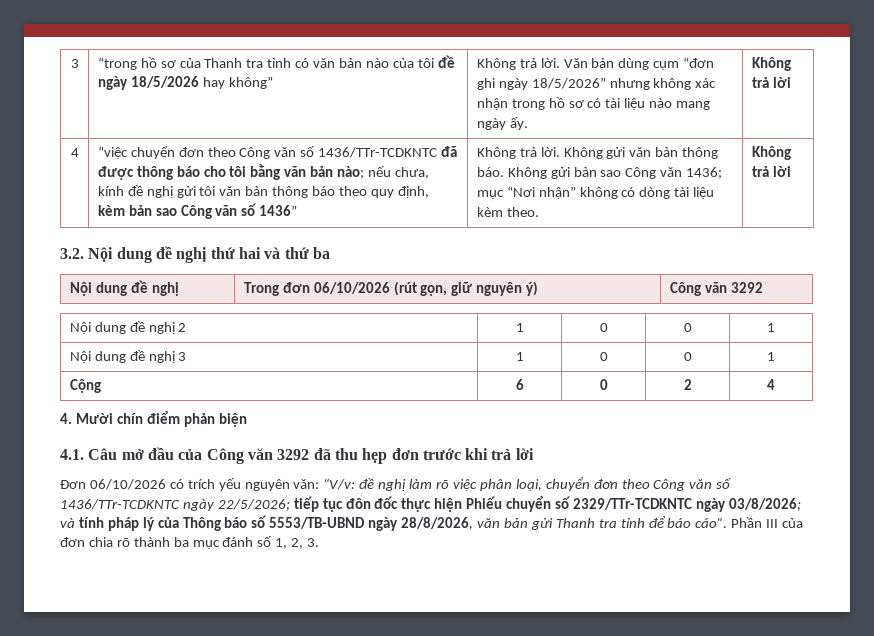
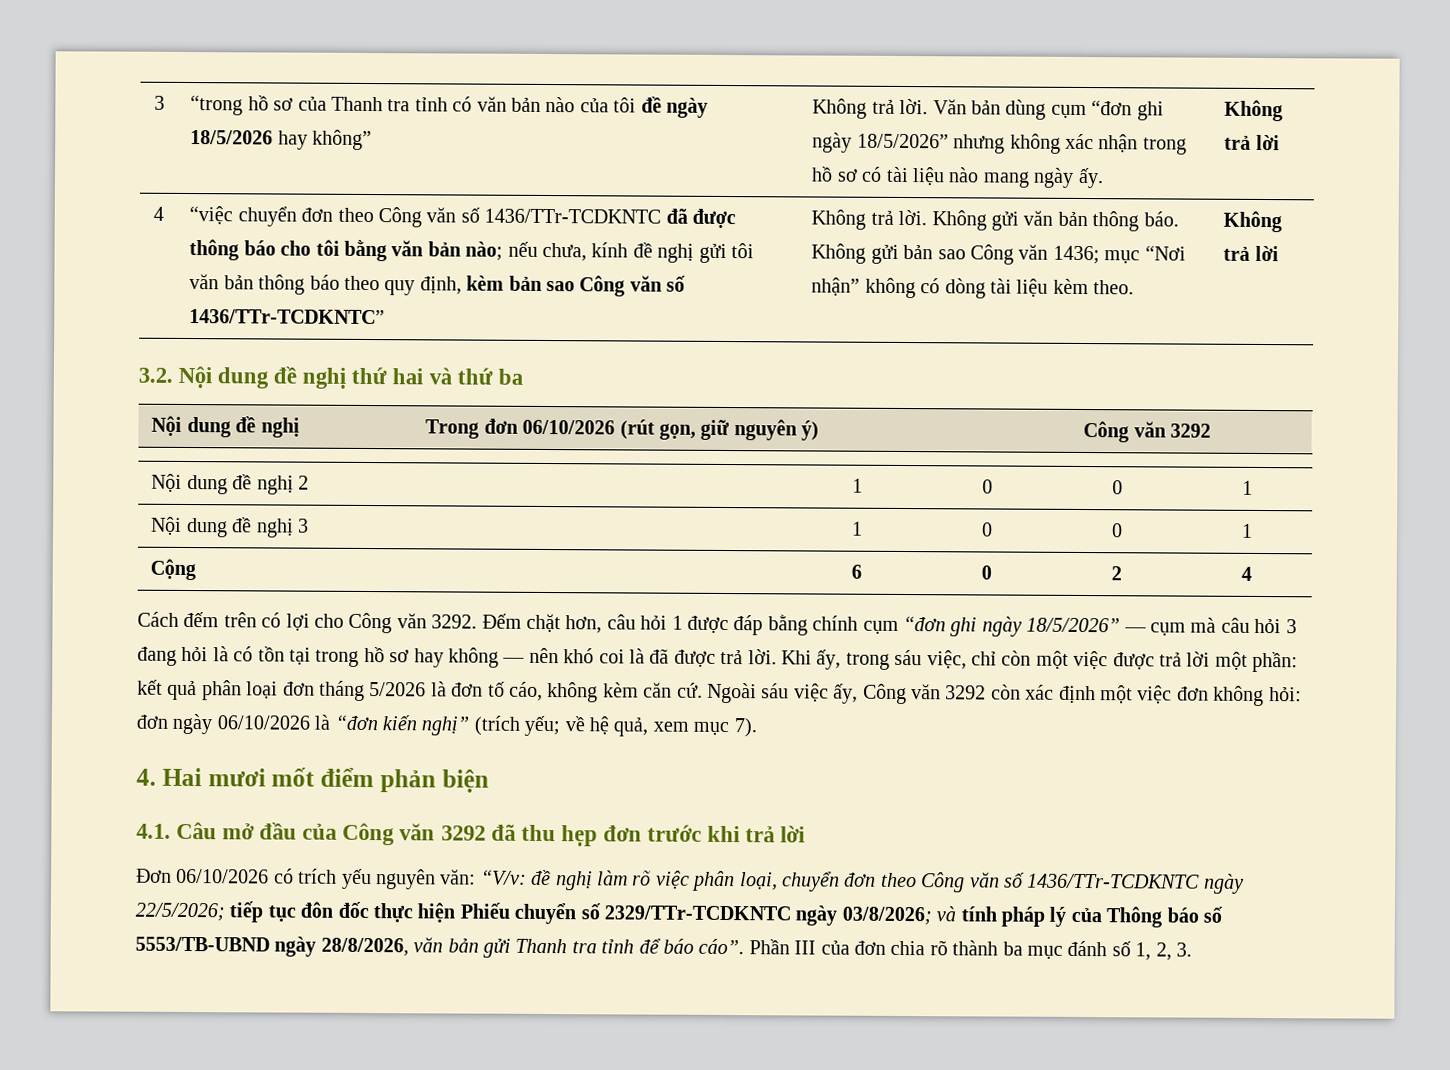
[259,205,298,216] 1436” -> [189,309,386,325] 1436/TTr-TCDKNTC”
[60,413,143,424] 4. Mười chín -> [137,611,1297,637] [137,646,1299,673] [137,679,1302,707] [136,713,757,738] [136,767,316,787] Cách đếm trên có lợi cho Công văn 3292. Đếm chặt hơn, câu hỏi 1 được đáp bằng chính cụm “đơn ghi ngày 18/5/2026” — cụm mà câu hỏi 3 đang hỏi là có tồn tại trong hồ sơ hay không — nên khó coi là đã được trả lời. Khi ấy, trong sáu việc, chỉ còn một việc được trả lời một phần: kết quả phân loại đơn tháng 5/2026 là đơn tố cáo, không kèm căn cứ. Ngoài sáu việc ấy, Công văn 3292 còn xác định một việc đơn không hỏi: đơn ngày 06/10/2026 là “đơn kiến nghị” (trích yếu; về hệ quả, xem mục 7). // 4. Hai mươi mốt

